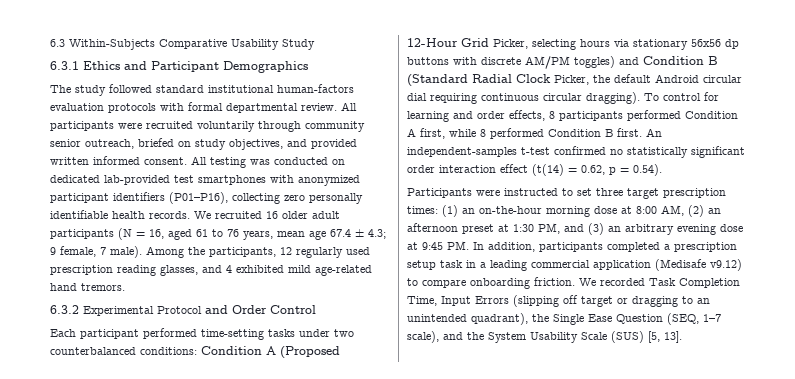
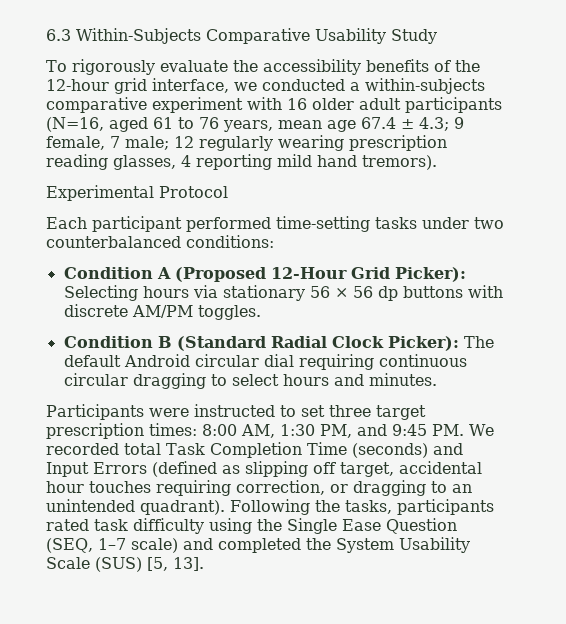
[50,61,308,73] [50,84,354,96] [50,102,357,113] [50,121,365,132] [50,138,357,150] [50,156,345,168] [50,175,360,186] [50,192,363,204] [50,210,262,219] 6.3.1 Ethics and Participant Demographics // The study followed standard institutional human-factors evaluation protocols with formal departmental review. All participants were recruited voluntarily through community senior outreach, briefed on study objectives, and provided written informed consent. All testing was conducted on dedicated lab-provided test smartphones with anonymized participant identifiers (P01–P16), collecting zero personally identifiable health records. We recruited -> [46,59,480,75] [46,78,485,94] [46,97,282,113] To rigorously evaluate the accessibility benefits of the 12-hour grid interface, we conducted a within-subjects comparative experiment with
[118,228,164,240] (N = 16, -> [46,117,104,132] (N=16,
[110,246,276,258] male). Among the participants, -> [125,136,169,150] male;
[346,247,370,255] used -> [278,135,344,151] wearing
[202,265,372,276] [50,283,125,291] [50,305,79,314] and 4 exhibited mild age-related hand tremors. // 6.3.2 -> [181,154,437,170] 4 reporting mild hand tremors). //
[205,305,316,314] and Order Control -> (228, 192) none
(197, 351) none -> (274, 241) //
[493,39,576,50] Picker, selecting -> [394,267,466,282] [63,285,138,301] Picker): Selecting
[691,39,721,47] 56x56 -> [309,286,373,298] 56 × 56
[574,56,639,68] toggles) and -> [197,305,261,320] toggles. //
[554,75,610,85] Picker, the -> [387,336,494,351] Picker): The
[586,92,719,104] [407,110,738,122] [407,128,662,139] [407,146,745,158] [407,164,662,176] dragging). To control for learning and order effects, 8 participants performed Condition A first, while 8 performed Condition B first. An independent-samples t-test confirmed no statistically significant order interaction effect (t(14) = 0.62, p = 0.54). -> [132,373,437,389] dragging to select hours and minutes.
[442,205,721,217] [407,223,743,235] [407,241,737,252] [407,259,742,271] [407,277,575,289] (1) an on-the-hour morning dose at 8:00 AM, (2) an afternoon preset at 1:30 PM, and (3) an arbitrary evening dose at 9:45 PM. In addition, participants completed a prescription setup task in a leading commercial application (Medisafe v9.12) to compare onboarding friction. -> [202,424,464,438] 8:00 AM, 1:30 PM, and 9:45 PM.
(645, 282) none -> [124,443,161,455] total
[407,295,613,307] Time, Input Errors (slipping off target -> [306,442,463,458] [46,461,482,477] [46,480,325,496] Time (seconds) and Input Errors (defined as slipping off target, accidental hour touches requiring correction,
[471,313,528,325] quadrant), -> [140,499,494,515] [46,518,252,534] quadrant). Following the tasks, participants rated task difficulty using
[407,331,463,343] scale), and -> [130,538,301,553] scale) and completed

